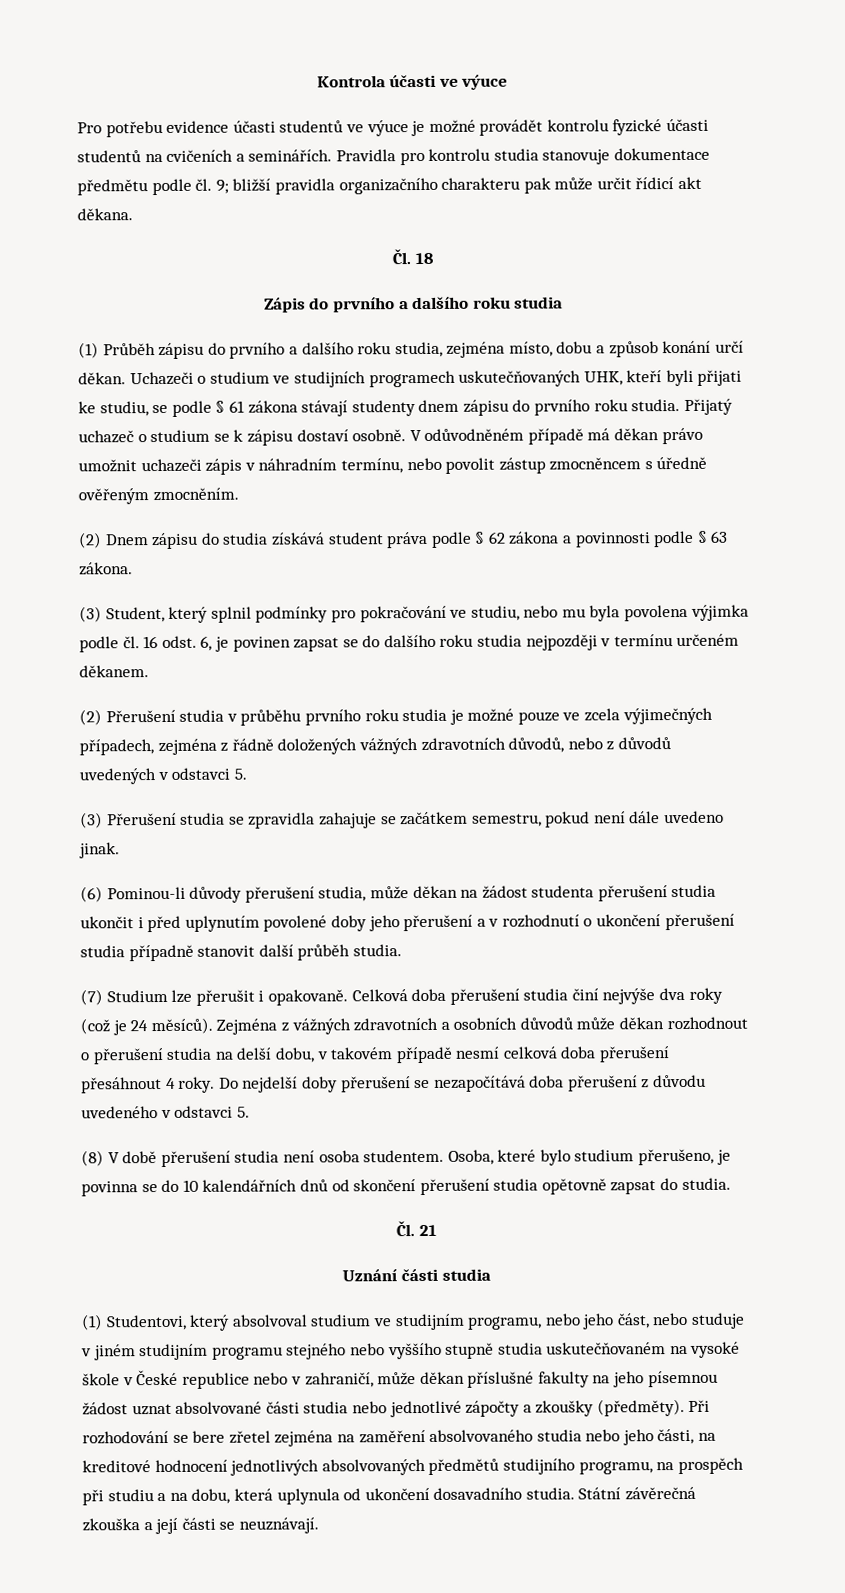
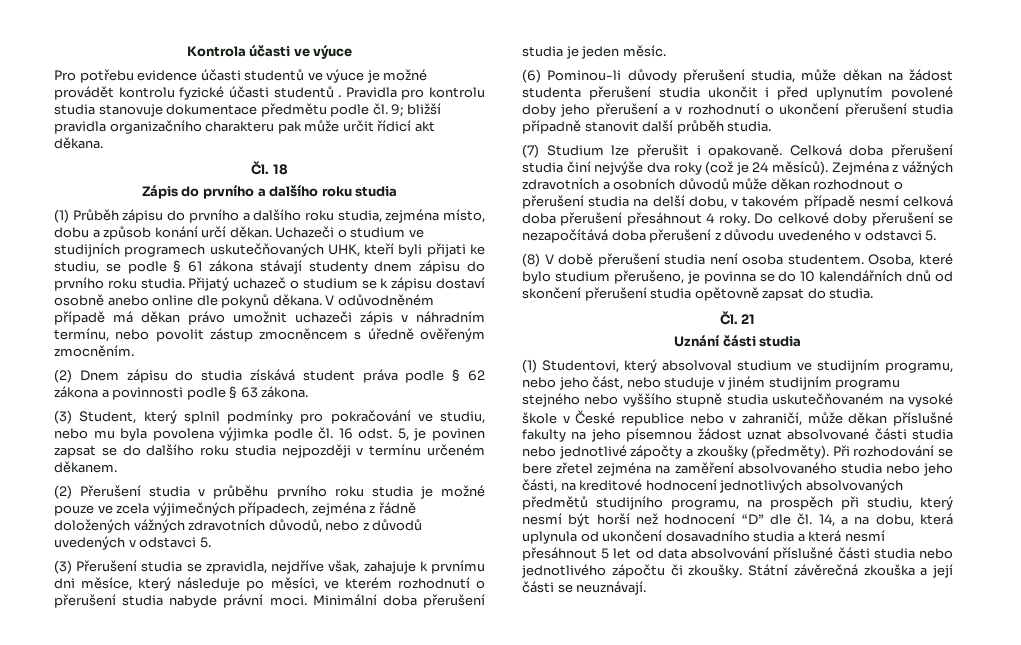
[144,149,333,163] na cvičeních a seminářích. -> [338,95,342,97] .
[352,429,407,442] osobně. -> [54,294,322,308] osobně anebo online dle pokynů děkana.
[200,635,213,651] 6, -> [397,428,409,441] 5,
[248,810,725,829] [79,842,120,859] zpravidla zahajuje se začátkem semestru, pokud není dále uvedeno jinak. -> [205,560,486,574] [54,577,485,591] [54,594,486,608] [522,45,666,59] zpravidla, nejdříve však, zahajuje k prvnímu dni měsíce, který následuje po měsíci, ve kterém rozhodnutí o přerušení studia nabyde právní moci. Minimální doba přerušení studia je jeden měsíc.
[242,1076,299,1093] nejdelší -> [777,212,829,224] celkové
[107,1489,154,1502] studiu -> [867,496,953,510] [522,513,835,527] studiu, který nesmí být horší než hodnocení “D” dle čl. 14,
[525,1487,575,1500] studia. -> [753,530,885,542] [522,547,953,561] [521,564,743,578] studia a která nesmí přesáhnout 5 let od data absolvování příslušné části studia nebo jednotlivého zápočtu či zkoušky.

